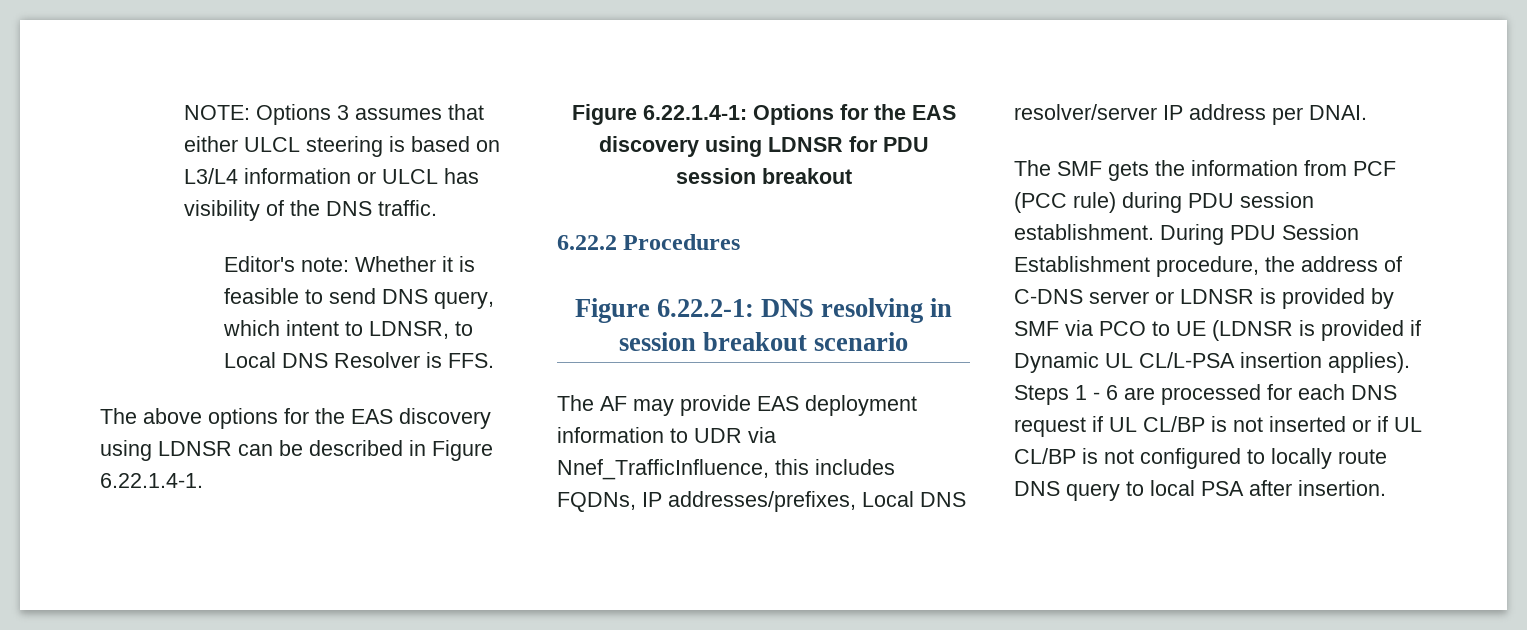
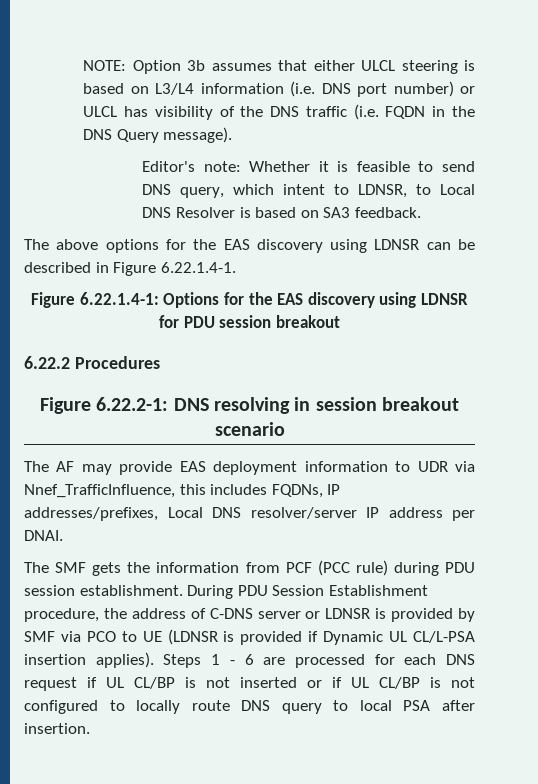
[256,104,350,125] Options 3 -> [132,60,206,74] Option 3b
(352, 176) none -> [290,81,454,97] (i.e. DNS port number)
[378,200,438,216] traffic. -> [305,104,475,120] [83,127,233,143] traffic (i.e. FQDN in the DNS Query message).
[447,353,494,368] FFS. -> [255,207,421,218] based on SA3 feedback.

